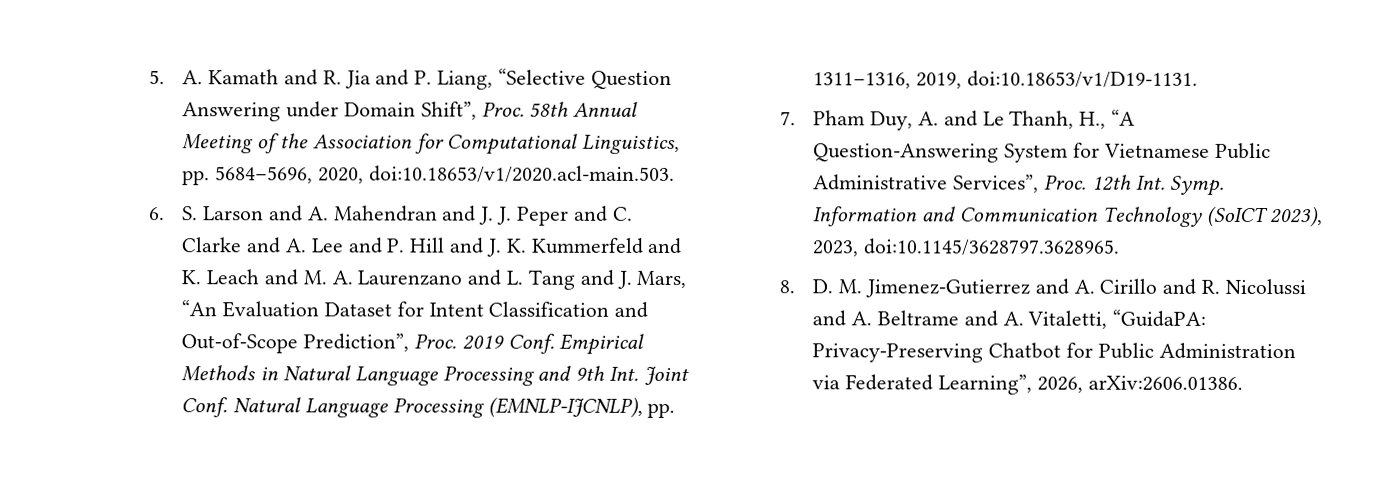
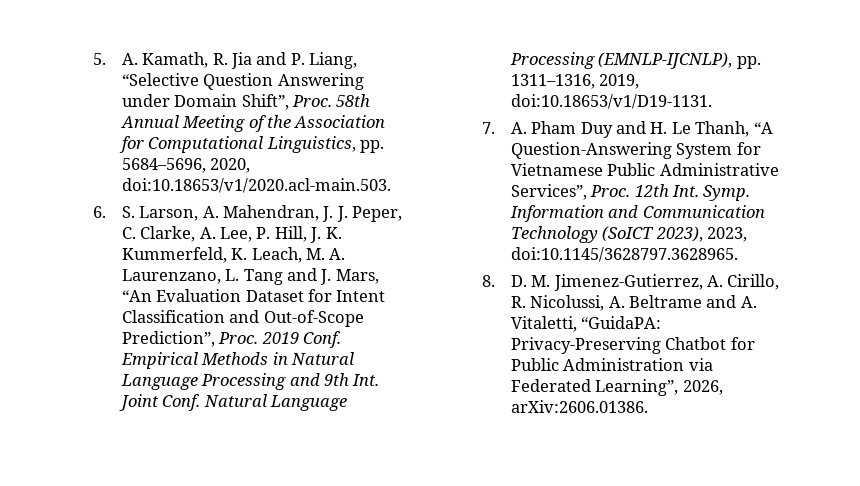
[208,69,319,86] Kamath and -> [142,52,209,68] Kamath,
[203,205,633,226] [181,237,683,257] [181,269,502,286] Larson and A. Mahendran and J. J. Peper and C. Clarke and A. Lee and P. Hill and J. K. Kummerfeld and K. Leach and M. A. Laurenzano and -> [139,205,403,222] [121,226,342,243] [121,247,346,263] [121,269,221,284] Larson, A. Mahendran, J. J. Peper, C. Clarke, A. Lee, P. Hill, J. K. Kummerfeld, K. Leach, M. A. Laurenzano,
[813,110,978,131] Pham Duy, A. and -> [510,121,668,138] A. Pham Duy and H.
[1079,111,1107,129] H., -> (750, 129) none
[865,278,1306,298] [812,310,847,327] Jimenez-Gutierrez and A. Cirillo and R. Nicolussi and -> [553,274,780,291] [510,295,605,311] Jimenez-Gutierrez, A. Cirillo, R. Nicolussi,

